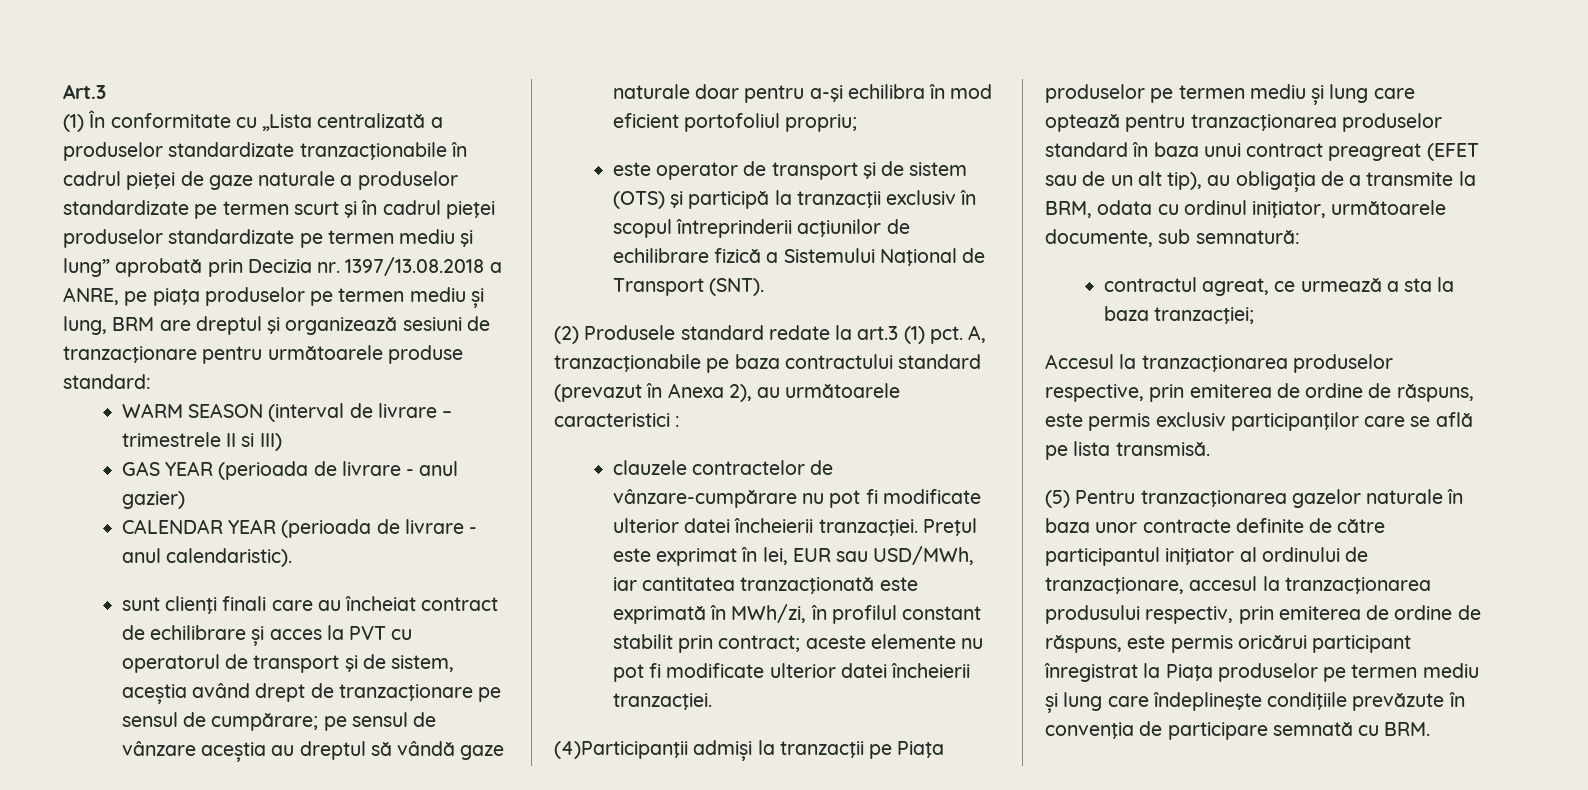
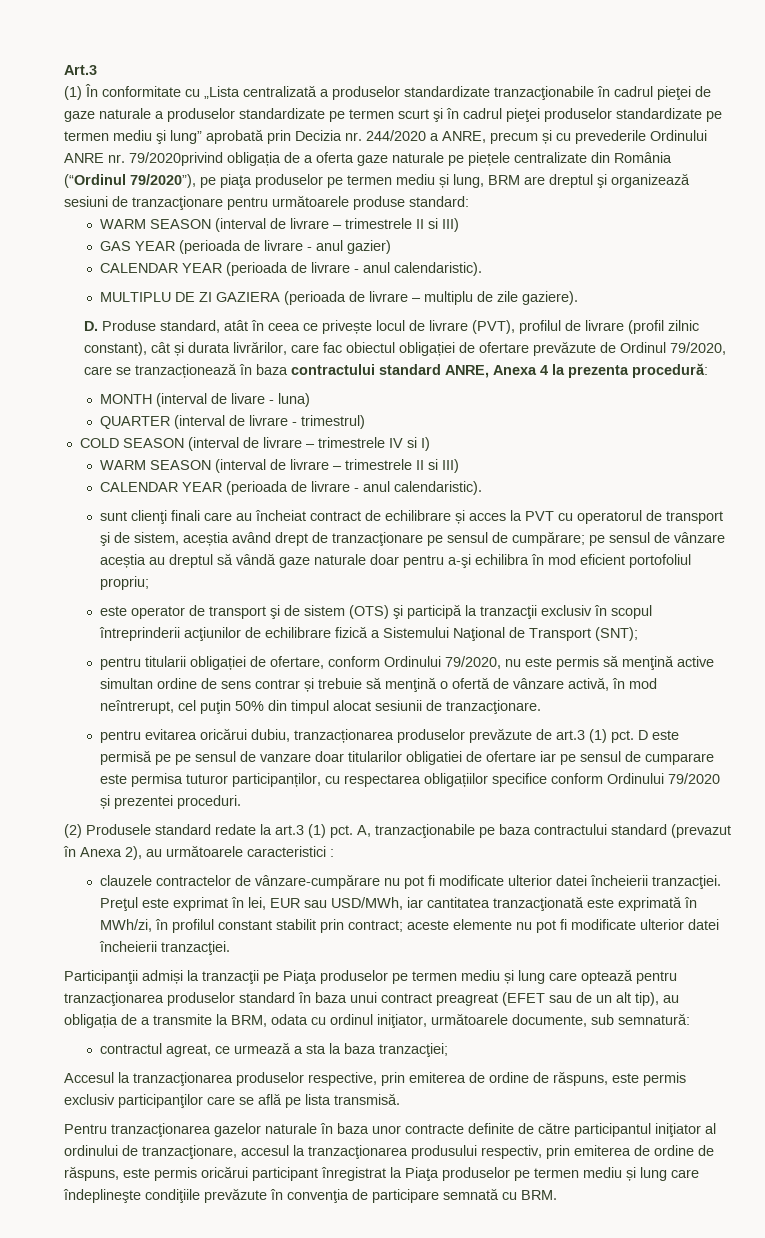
[345,257,485,276] 1397/13.08.2018 -> [366,130,426,141] 244/2020
(119, 296) none -> [490,130,707,144] [64,152,672,166] [64,174,196,188] precum și cu prevederile Ordinului ANRE nr. 79/2020privind obligația de a oferta gaze naturale pe piețele centralizate din România (“Ordinul 79/2020”),
(293, 557) none -> [100,291,579,305] [84,320,700,334] [84,341,727,356] [84,363,709,378] [100,393,311,407] [100,415,366,429] [79,437,430,451] [100,459,460,473] [100,481,483,495] // MULTIPLU DE ZI GAZIERA (perioada de livrare – multiplu de zile gaziere). // D. Produse standard, atât în ceea ce privește locul de livrare (PVT), profilul de livrare (profil zilnic constant), cât și durata livrărilor, care fac obiectul obligației de ofertare prevăzute de Ordinul 79/2020, care se tranzacționează în baza contractului standard ANRE, Anexa 4 la prezenta procedură: // MONTH (interval de livare - luna) // QUARTER (interval de livrare - trimestrul) // COLD SEASON (interval de livrare – trimestrele IV si I) // WARM SEASON (interval de livrare – trimestrele II si III) // CALENDAR YEAR (perioada de livrare - anul calendaristic).
[709,278,765,296] (SNT). -> [595,627,639,641] [100,655,715,670] [100,677,658,692] [100,700,542,714] [100,728,680,743] [100,750,715,765] [100,773,721,787] [100,795,242,809] (SNT); // pentru titularii obligației de ofertare, conform Ordinului 79/2020, nu este permis să menţină active simultan ordine de sens contrar și trebuie să menţină o ofertă de vânzare activă, în mod neîntrerupt, cel puţin 50% din timpul alocat sesiunii de tranzacţionare. // pentru evitarea oricărui dubiu, tranzacționarea produselor prevăzute de art.3 (1) pct. D este permisă pe pe sensul de vanzare doar titularilor obligatiei de ofertare iar pe sensul de cumparare este permisa tuturor participanților, cu respectarea obligațiilor specifice conform Ordinului 79/2020 și prezentei proceduri.
[554,741,688,759] (4)Participanţii -> [64,970,138,984] Participanţii
[1045,490,1070,508] (5) -> (400, 1099) none

